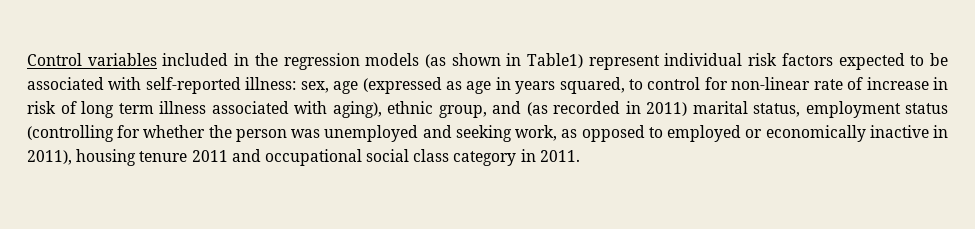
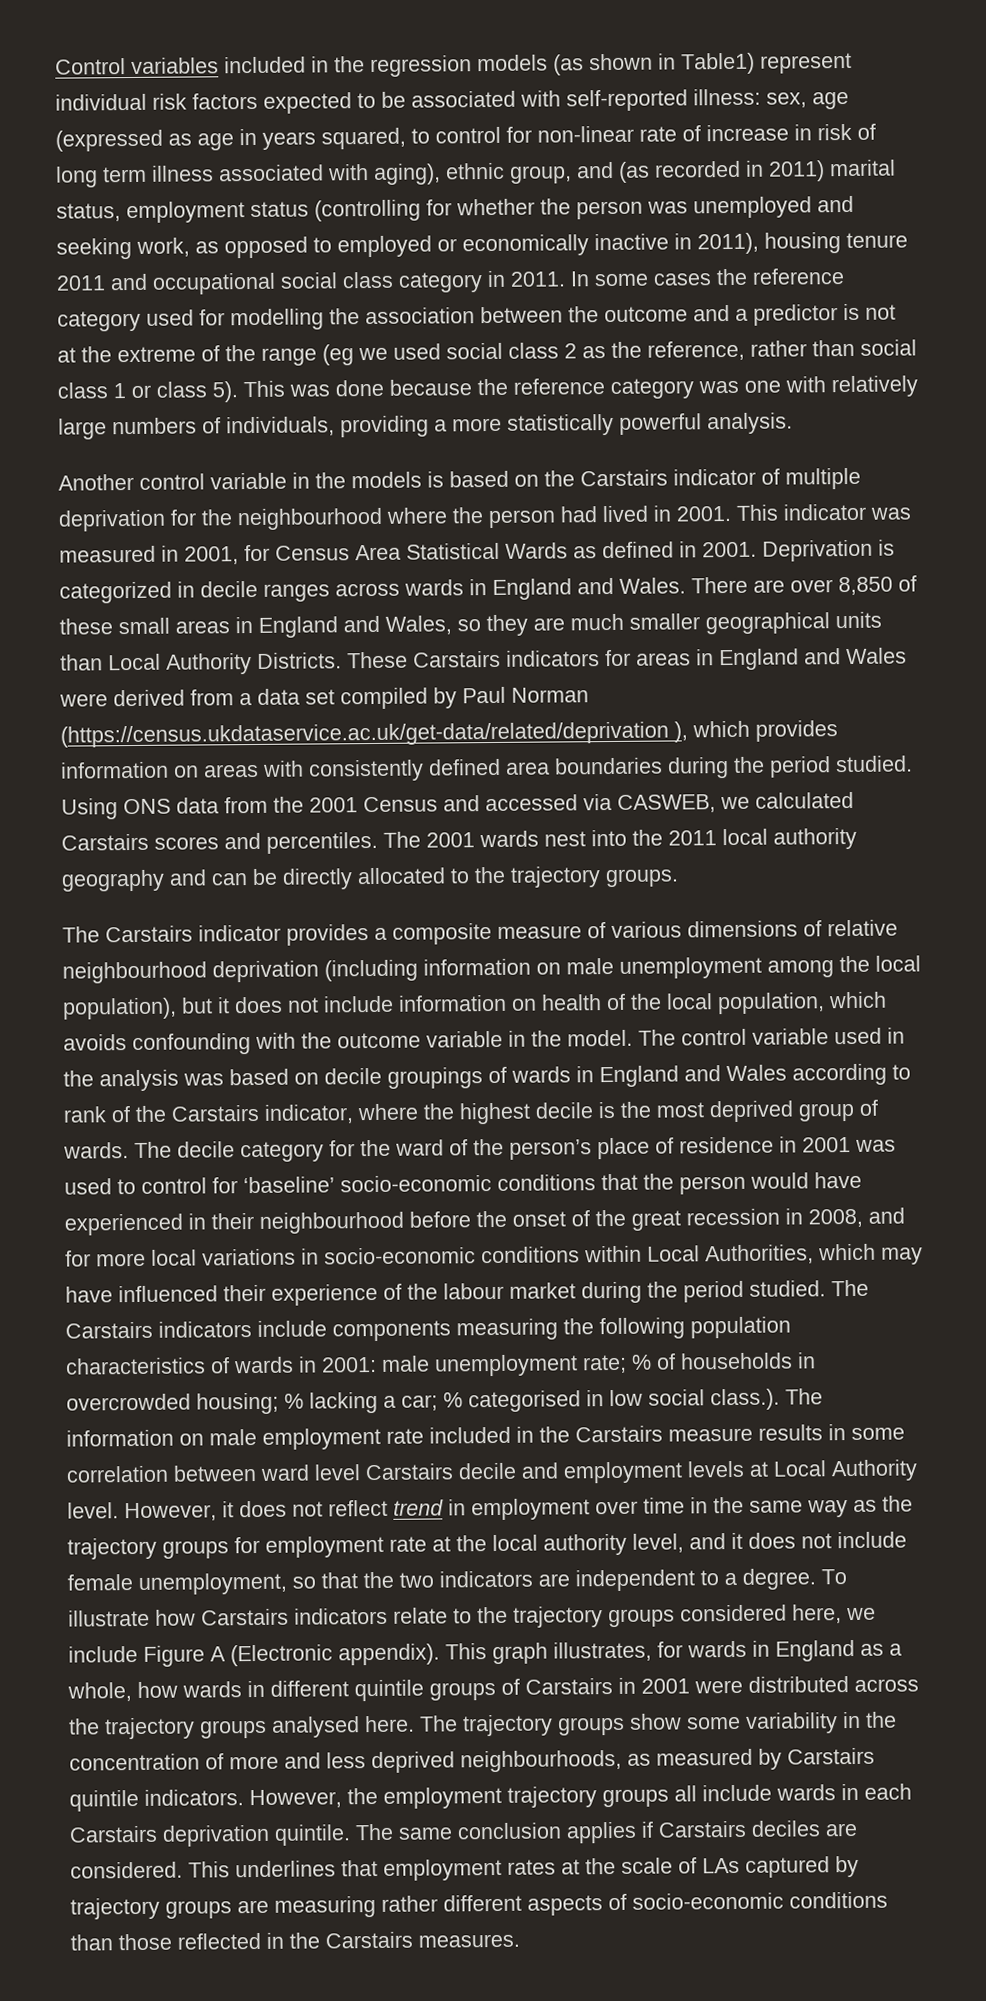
(580, 156) none -> [570,268,845,287] [57,303,896,332] [57,339,917,366] [57,375,918,403] [58,412,793,440] [58,467,861,491] [58,503,911,532] [59,539,895,565] [59,575,917,604] [59,611,882,638] [60,647,907,675] [59,686,589,710] [60,720,838,748] [60,755,913,782] [61,791,854,820] [61,827,857,854] [61,866,679,892] [62,919,898,946] [62,955,921,984] [62,991,887,1020] [63,1027,905,1056] [63,1063,911,1092] [63,1099,878,1125] [63,1136,896,1163] [64,1171,862,1195] [64,1207,905,1236] [65,1243,923,1267] [65,1279,869,1306] [65,1316,791,1342] [65,1352,816,1377] [66,1388,823,1415] [66,1424,905,1450] [66,1459,918,1484] [67,1495,913,1522] [67,1531,907,1560] [67,1568,847,1595] [68,1604,876,1628] [68,1639,902,1667] [67,1676,919,1702] [69,1711,897,1740] [69,1747,875,1774] [69,1783,912,1812] [69,1820,858,1847] [70,1855,859,1881] [70,1891,888,1920] [70,1931,520,1951] In some cases the reference category used for modelling the association between the outcome and a predictor is not at the extreme of the range (eg we used social class 2 as the reference, rather than social class 1 or class 5). This was done because the reference category was one with relatively large numbers of individuals, providing a more statistically powerful analysis. // Another control variable in the models is based on the Carstairs indicator of multiple deprivation for the neighbourhood where the person had lived in 2001. This indicator was measured in 2001, for Census Area Statistical Wards as defined in 2001. Deprivation is categorized in decile ranges across wards in England and Wales. There are over 8,850 of these small areas in England and Wales, so they are much smaller geographical units than Local Authority Districts. These Carstairs indicators for areas in England and Wales were derived from a data set compiled by Paul Norman (https://census.ukdataservice.ac.uk/get-data/related/deprivation ), which provides information on areas with consistently defined area boundaries during the period studied. Using ONS data from the 2001 Census and accessed via CASWEB, we calculated Carstairs scores and percentiles. The 2001 wards nest into the 2011 local authority geography and can be directly allocated to the trajectory groups. // The Carstairs indicator provides a composite measure of various dimensions of relative neighbourhood deprivation (including information on male unemployment among the local population), but it does not include information on health of the local population, which avoids confounding with the outcome variable in the model. The control variable used in the analysis was based on decile groupings of wards in England and Wales according to rank of the Carstairs indicator, where the highest decile is the most deprived group of wards. The decile category for the ward of the person’s place of residence in 2001 was used to control for ‘baseline’ socio-economic conditions that the person would have experienced in their neighbourhood before the onset of the great recession in 2008, and for more local variations in socio-economic conditions within Local Authorities, which may have influenced their experience of the labour market during the period studied. The Carstairs indicators include components measuring the following population characteristics of wards in 2001: male unemployment rate; % of households in overcrowded housing; % lacking a car; % categorised in low social class.). The information on male employment rate included in the Carstairs measure results in some correlation between ward level Carstairs decile and employment levels at Local Authority level. However, it does not reflect trend in employment over time in the same way as the trajectory groups for employment rate at the local authority level, and it does not include female unemployment, so that the two indicators are independent to a degree. To illustrate how Carstairs indicators relate to the trajectory groups considered here, we include Figure A (Electronic appendix). This graph illustrates, for wards in England as a whole, how wards in different quintile groups of Carstairs in 2001 were distributed across the trajectory groups analysed here. The trajectory groups show some variability in the concentration of more and less deprived neighbourhoods, as measured by Carstairs quintile indicators. However, the employment trajectory groups all include wards in each Carstairs deprivation quintile. The same conclusion applies if Carstairs deciles are considered. This underlines that employment rates at the scale of LAs captured by trajectory groups are measuring rather different aspects of socio-economic conditions than those reflected in the Carstairs measures.

